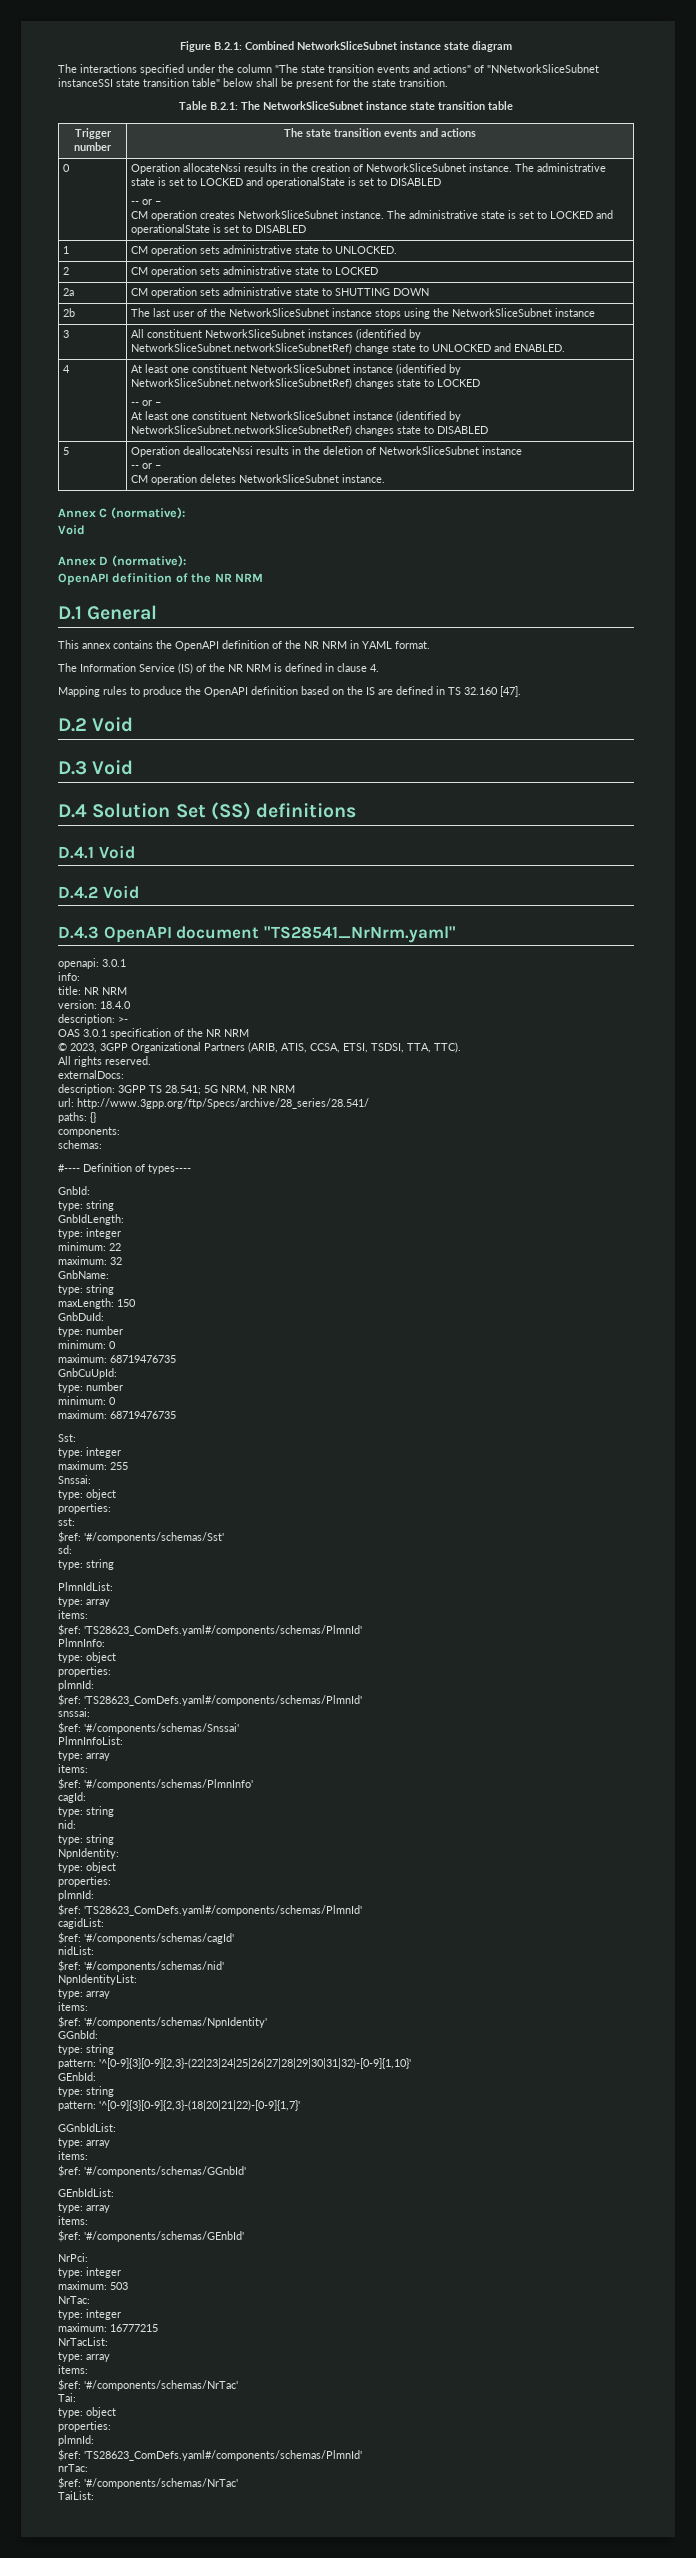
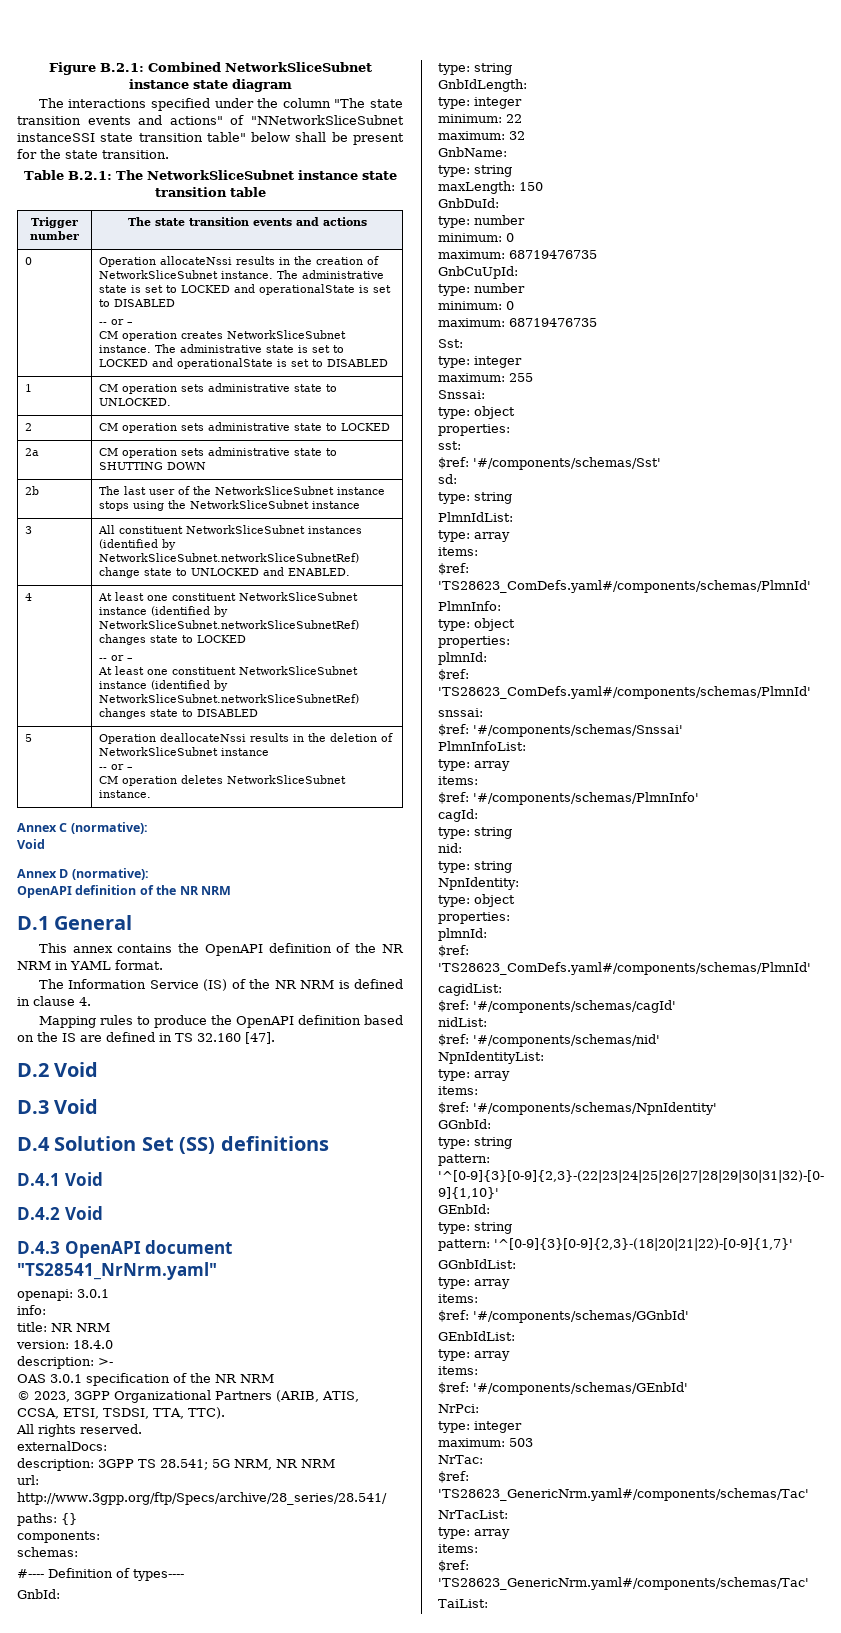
[58,2309,121,2320] [58,2323,158,2332] type: integer // maximum: 16777215 -> [438,1471,469,1483] [438,1488,809,1501] $ref: 'TS28623_GenericNrm.yaml#/components/schemas/Tac'
[84,2380,238,2391] [58,2393,76,2402] [58,2407,116,2418] [58,2421,111,2432] [58,2435,94,2446] [58,2449,362,2461] [58,2464,88,2472] [58,2477,238,2489] '#/components/schemas/NrTac' // Tai: // type: object // properties: // plmnId: // $ref: 'TS28623_ComDefs.yaml#/components/schemas/PlmnId' // nrTac: // $ref: '#/components/schemas/NrTac' -> [438,1577,809,1590] 'TS28623_GenericNrm.yaml#/components/schemas/Tac'

